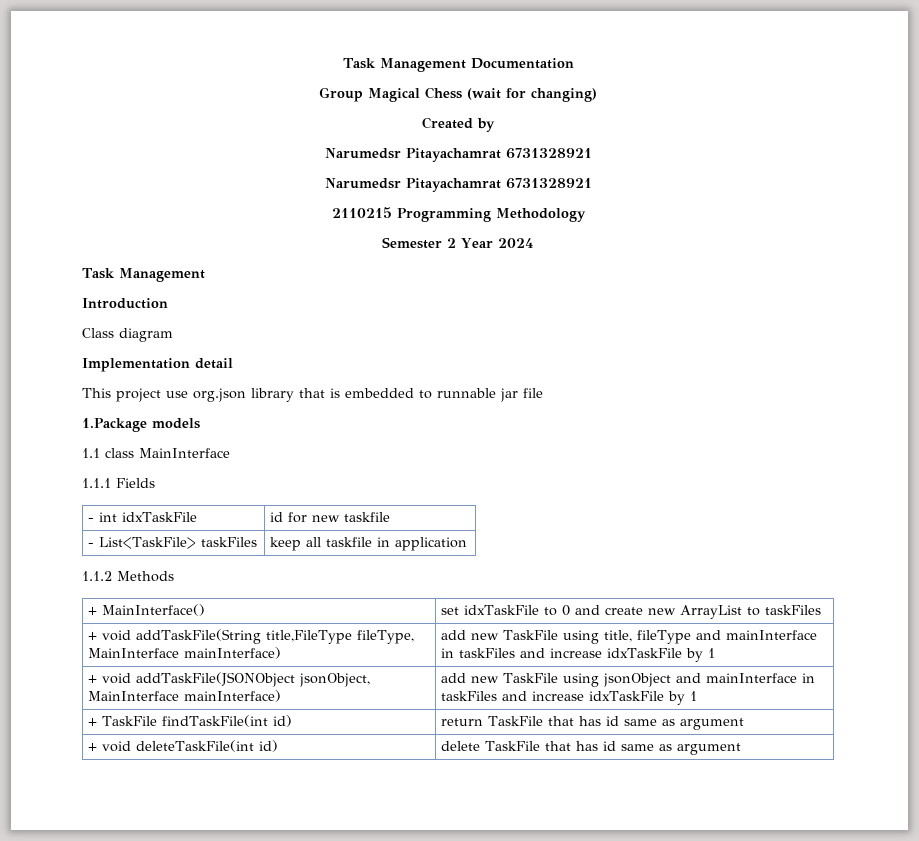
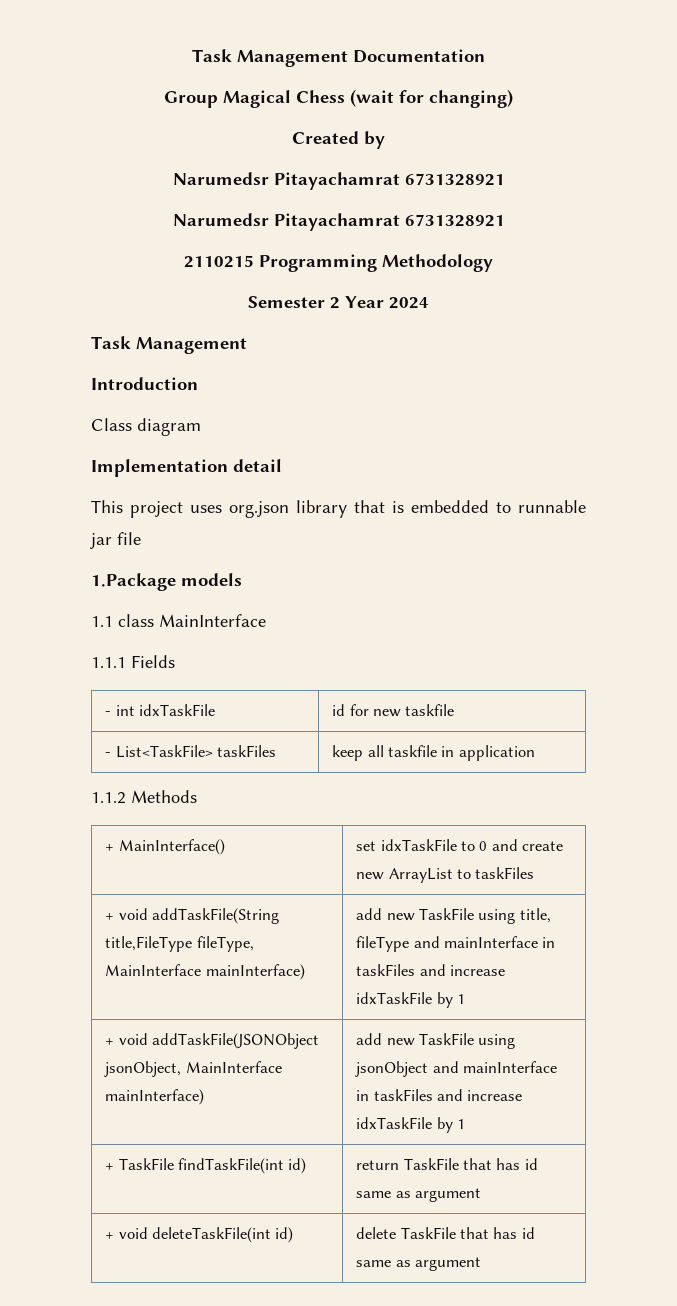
[166,391,188,398] use -> [190,505,222,513] uses

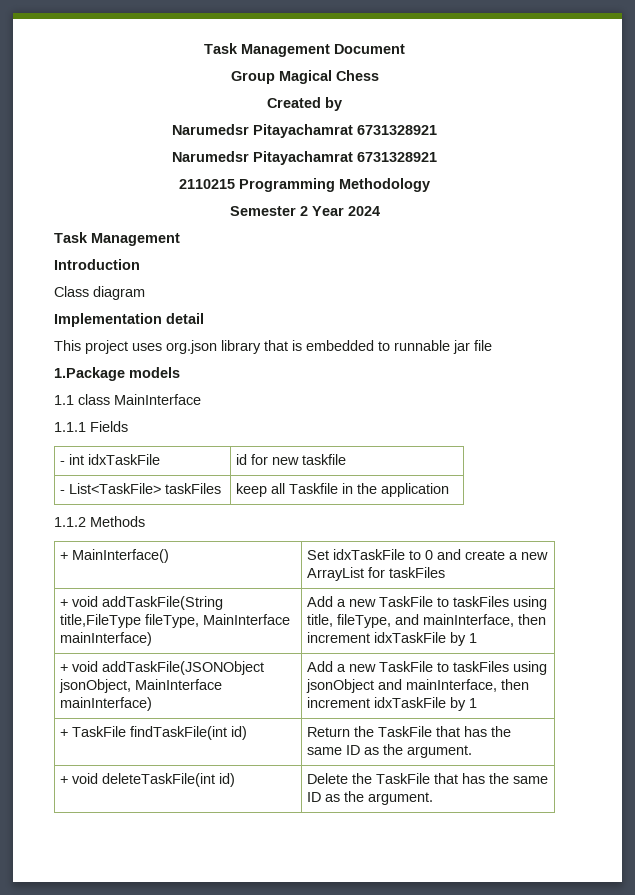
[192,49,485,67] Task Management Documentation -> [204,43,405,57] Task Management Document
[350,89,513,108] (wait for changing) -> (379, 75) none
[387,745,455,757] taskfile in -> [289,483,378,494] Taskfile in the
[356,841,377,851] set -> [307,550,330,560] Set
(564, 846) none -> [509,552,519,560] a
[456,869,471,879] to -> [368,567,386,578] for
[356,908,551,924] [356,936,556,952] [356,964,505,976] add new TaskFile using title, fileType and mainInterface in taskFiles and increase -> [307,596,548,610] [307,614,547,628] [307,632,371,643] Add a new TaskFile to taskFiles using title, fileType, and mainInterface, then increment
[356,1033,516,1049] [355,1061,557,1077] [356,1089,523,1101] add new TaskFile using jsonObject and mainInterface in taskFiles and increase -> [307,661,548,675] [306,679,530,693] [307,697,371,708] Add a new TaskFile to taskFiles using jsonObject and mainInterface, then increment
[356,1158,538,1170] [356,1188,481,1202] return TaskFile that has id same as argument -> [307,726,512,737] [307,744,473,758] Return the TaskFile that has the same ID as the argument.
[356,1227,535,1239] [356,1257,481,1271] delete TaskFile that has id same as argument -> [307,773,549,784] [307,791,434,805] Delete the TaskFile that has the same ID as the argument.

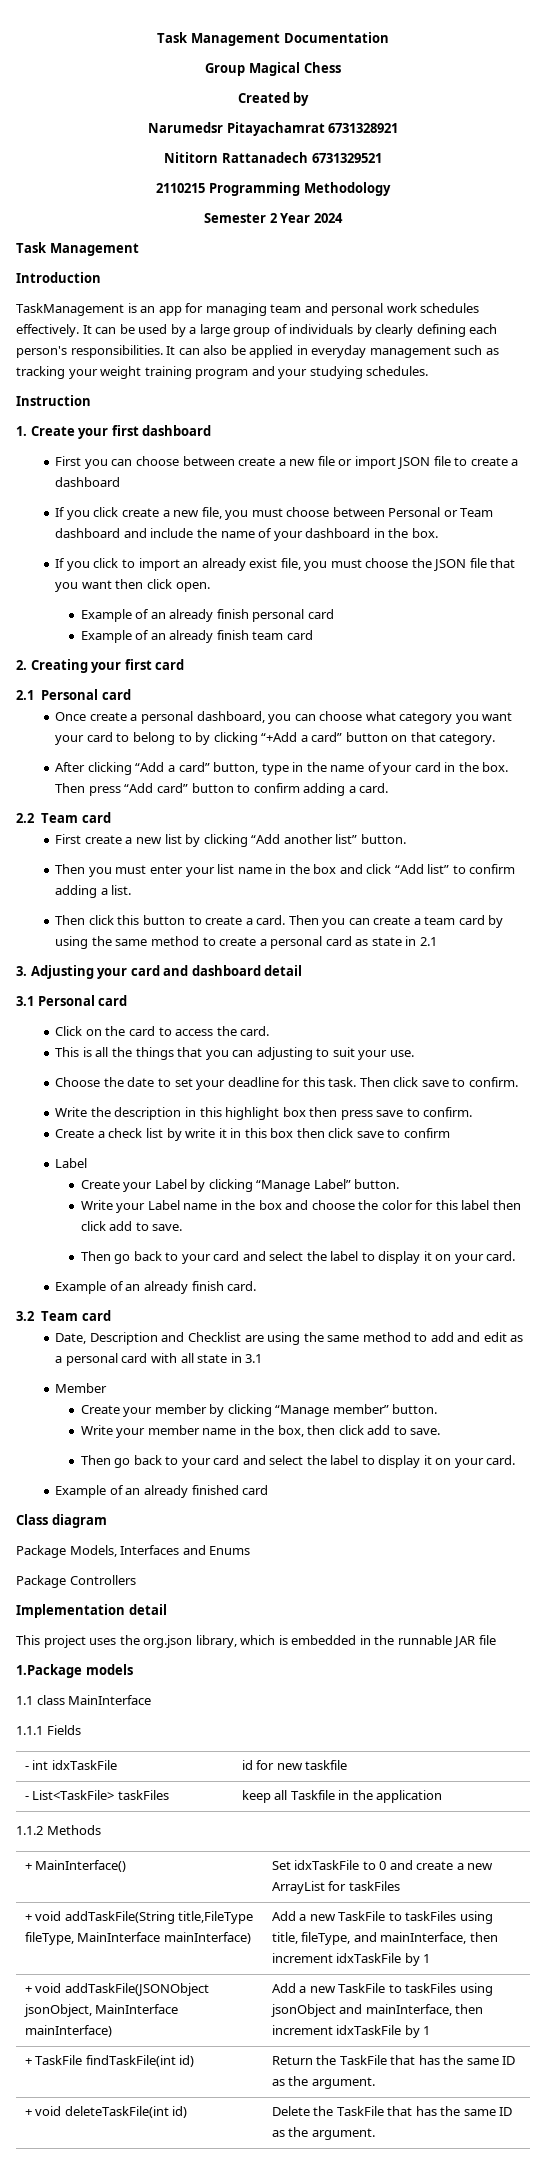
[204,43,405,57] Task Management Document -> [157,32,389,46] Task Management Documentation
[172,151,437,165] Narumedsr Pitayachamrat 6731328921 -> [164,152,382,163] Nititorn Rattanadech 6731329521
[54,286,145,300] Class diagram -> [16,303,480,316] [16,324,498,337] [16,345,499,358] [16,366,429,379] [16,395,91,406] [16,425,212,439] [55,456,519,469] [55,477,121,487] [55,507,494,520] [55,528,438,541] [55,558,516,571] [55,579,210,592] [80,609,334,622] [80,630,313,643] [16,659,185,673] [16,689,131,700] [55,711,513,724] [55,732,496,745] [55,762,509,775] [55,783,389,796] [16,812,111,823] [55,834,406,847] [55,864,516,877] [55,885,132,898] [55,915,504,928] [55,936,437,949] [16,965,303,979] [16,995,128,1006] [55,1026,270,1036] [55,1047,414,1060] [55,1077,518,1090] [55,1107,473,1120] [55,1128,450,1141] [55,1158,88,1168] [80,1179,400,1192] [80,1200,521,1213] [80,1221,183,1231] [80,1251,516,1264] [55,1281,257,1294] [16,1310,111,1321] [55,1332,524,1345] [55,1353,263,1366] [55,1383,108,1393] [80,1404,438,1417] [80,1425,441,1438] [80,1455,516,1468] [55,1485,269,1498] [16,1514,107,1528] [16,1545,251,1558] [16,1575,136,1588] TaskManagement is an app for managing team and personal work schedules effectively. It can be used by a large group of individuals by clearly defining each person's responsibilities. It can also be applied in everyday management such as tracking your weight training program and your studying schedules. // Instruction // 1. Create your first dashboard // First you can choose between create a new file or import JSON file to create a dashboard // If you click create a new file, you must choose between Personal or Team dashboard and include the name of your dashboard in the box. // If you click to import an already exist file, you must choose the JSON file that you want then click open. // Example of an already finish personal card // Example of an already finish team card // 2. Creating your first card // 2.1 Personal card // Once create a personal dashboard, you can choose what category you want your card to belong to by clicking “+Add a card” button on that category. // After clicking “Add a card” button, type in the name of your card in the box. Then press “Add card” button to confirm adding a card. // 2.2 Team card // First create a new list by clicking “Add another list” button. // Then you must enter your list name in the box and click “Add list” to confirm adding a list. // Then click this button to create a card. Then you can create a team card by using the same method to create a personal card as state in 2.1 // 3. Adjusting your card and dashboard detail // 3.1 Personal card // Click on the card to access the card. // This is all the things that you can adjusting to suit your use. // Choose the date to set your deadline for this task. Then click save to confirm. // Write the description in this highlight box then press save to confirm. // Create a check list by write it in this box then click save to confirm // Label // Create your Label by clicking “Manage Label” button. // Write your Label name in the box and choose the color for this label then click add to save. // Then go back to your card and select the label to display it on your card. // Example of an already finish card. // 3.2 Team card // Date, Description and Checklist are using the same method to add and edit as a personal card with all state in 3.1 // Member // Create your member by clicking “Manage member” button. // Write your member name in the box, then click add to save. // Then go back to your card and select the label to display it on your card. // Example of an already finished card // Class diagram // Package Models, Interfaces and Enums // Package Controllers
[166,340,470,354] org.json library that is embedded to runnable jar -> [119,1635,476,1648] the org.json library, which is embedded in the runnable JAR

